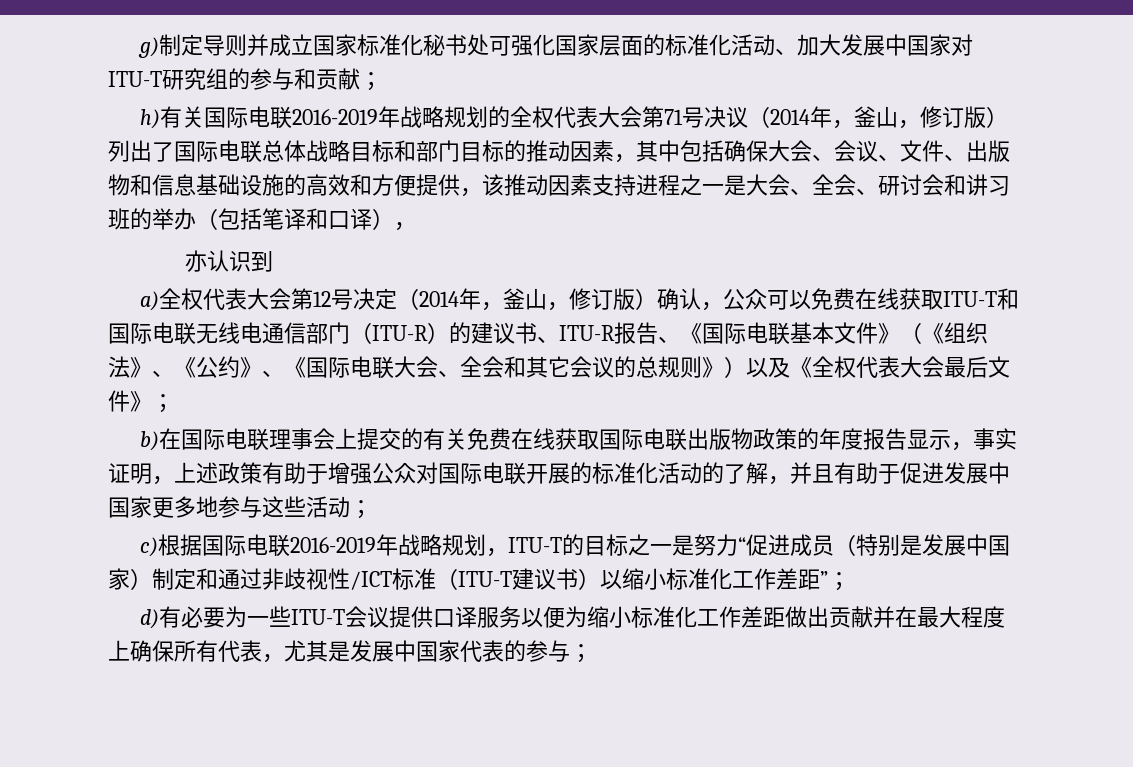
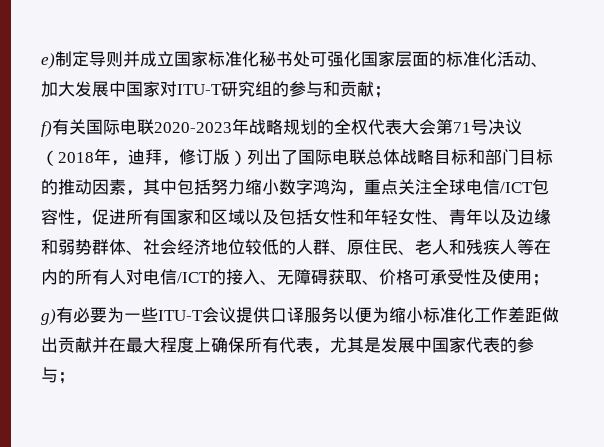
[137,37,159,58] g) -> [41,53,55,69] e)
[139,109,160,129] h) -> [41,121,52,137] f)
[291,109,378,125] 2016-2019 -> [154,122,232,133] 2020-2023
[769,106,898,129] 2014年，釜山 -> [58,148,162,166] 2018年，迪拜
[724,140,1010,162] [108,174,1010,197] [108,208,416,231] [184,250,273,272] [139,288,1019,311] [108,322,988,345] [108,356,1010,379] [108,390,174,413] [139,428,1017,451] [108,462,1010,485] [108,496,372,519] [139,534,1010,557] [108,568,850,591] [139,609,159,629] 确保大会、会议、文件、出版物和信息基础设施的高效和方便提供，该推动因素支持进程之一是大会、全会、研讨会和讲习班的举办（包括笔译和口译）， // 亦认识到 // a)全权代表大会第12号决定（2014年，釜山，修订版）确认，公众可以免费在线获取ITU-T和国际电联无线电通信部门（ITU-R）的建议书、ITU-R报告、《国际电联基本文件》（《组织法》、《公约》、《国际电联大会、全会和其它会议的总规则》）以及《全权代表大会最后文件》； // b)在国际电联理事会上提交的有关免费在线获取国际电联出版物政策的年度报告显示，事实证明，上述政策有助于增强公众对国际电联开展的标准化活动的了解，并且有助于促进发展中国家更多地参与这些活动； // c)根据国际电联2016-2019年战略规划，ITU-T的目标之一是努力“促进成员（特别是发展中国家）制定和通过非歧视性/ICT标准（ITU-T建议书）以缩小标准化工作差距”； // d) -> [211,179,549,196] [41,208,551,226] [41,239,551,255] [41,269,549,286] [41,309,56,325] 努力缩小数字鸿沟，重点关注全球电信/ICT包容性，促进所有国家和区域以及包括女性和年轻女性、青年以及边缘和弱势群体、社会经济地位较低的人群、原住民、老人和残疾人等在内的所有人对电信/ICT的接入、无障碍获取、价格可承受性及使用； // g)

